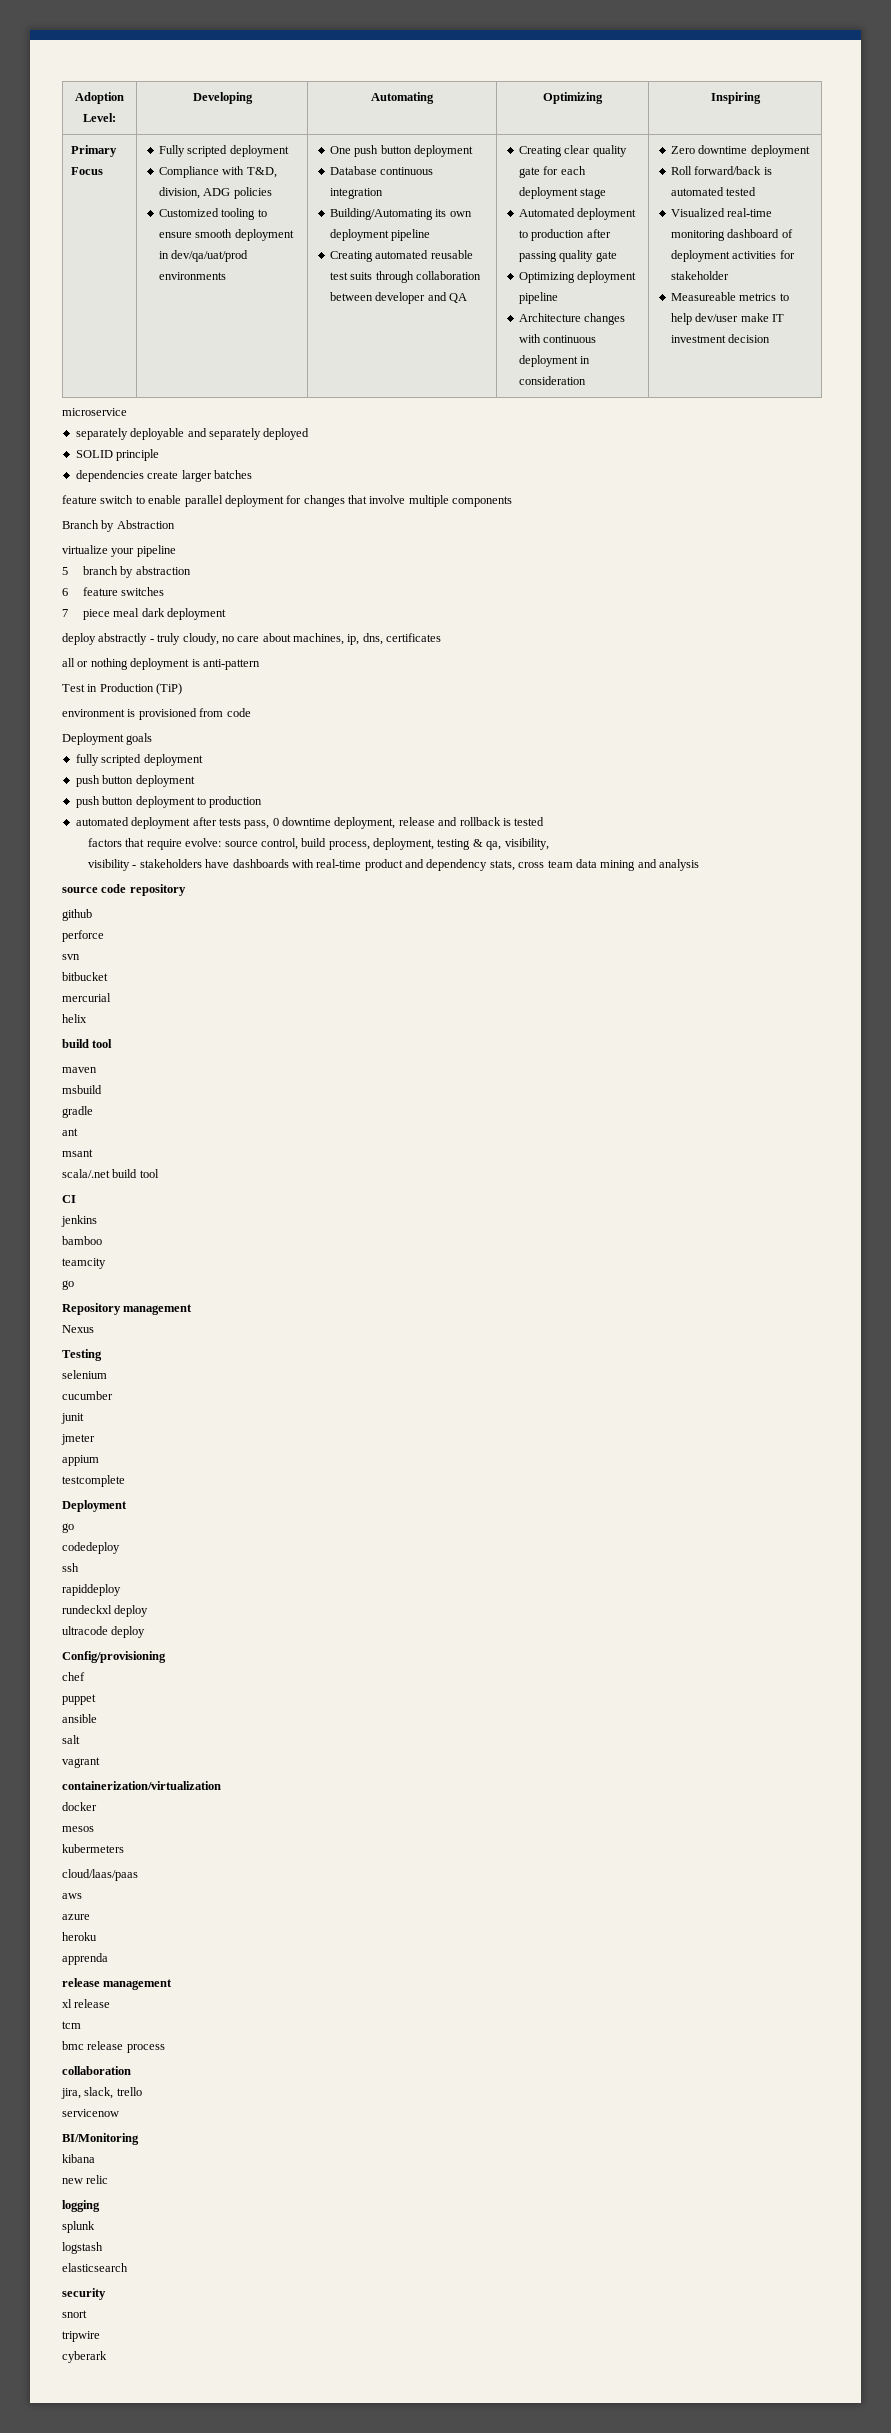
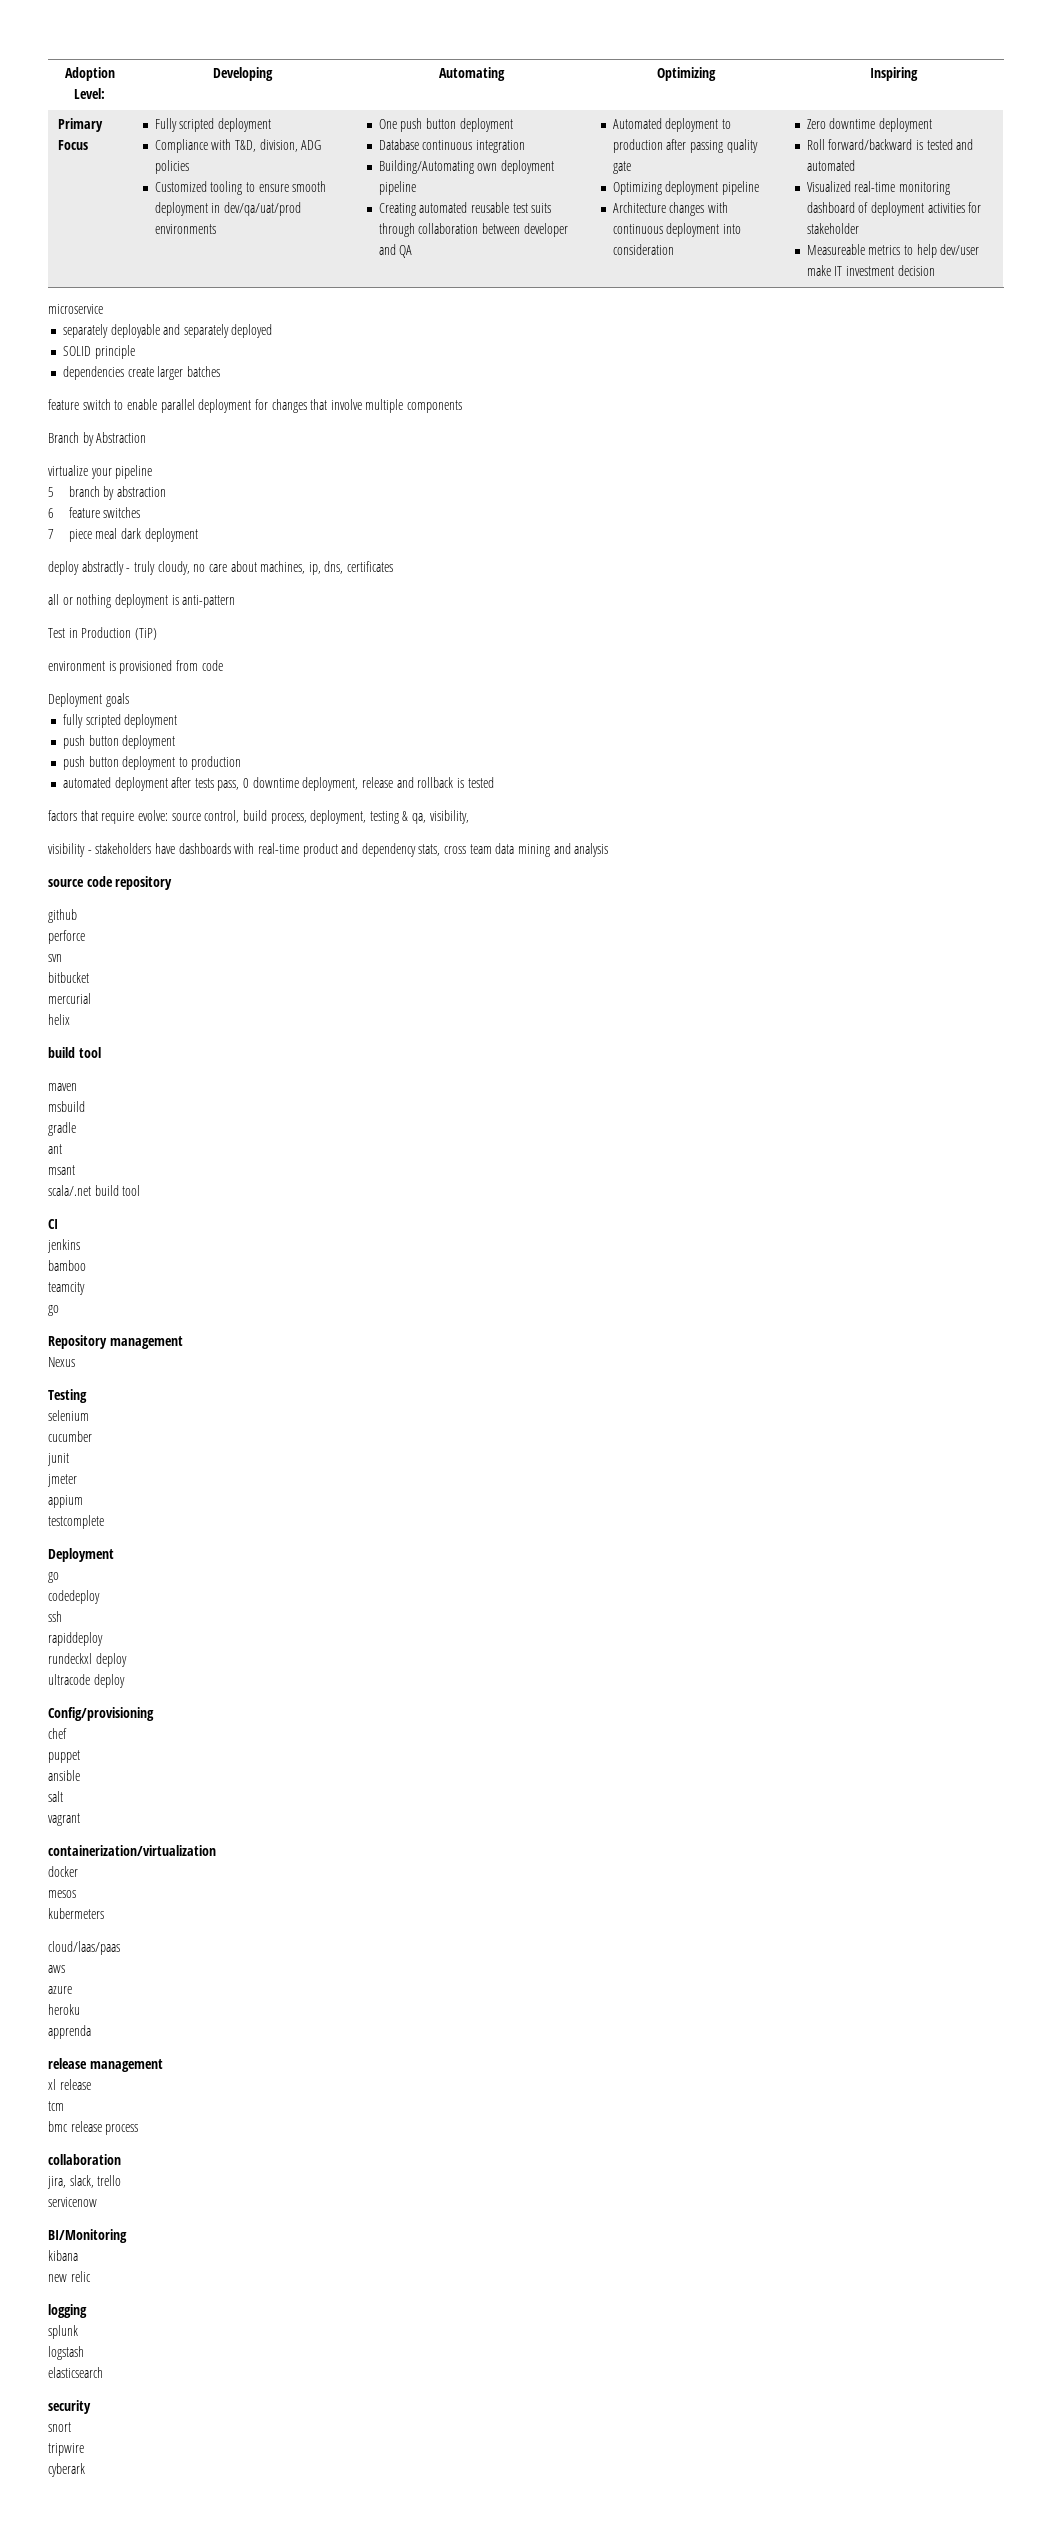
[435,209,447,217] its -> (474, 167) none
[519,145,627,157] [519,166,586,178] [519,187,607,199] Creating clear quality gate for each deployment stage // -> (413, 251) none
[580,356,591,364] in -> [723,224,742,234] into
[694,166,772,175] [671,187,757,196] forward/back is automated tested -> [828,139,974,150] [806,160,855,171] forward/backward is tested and automated

